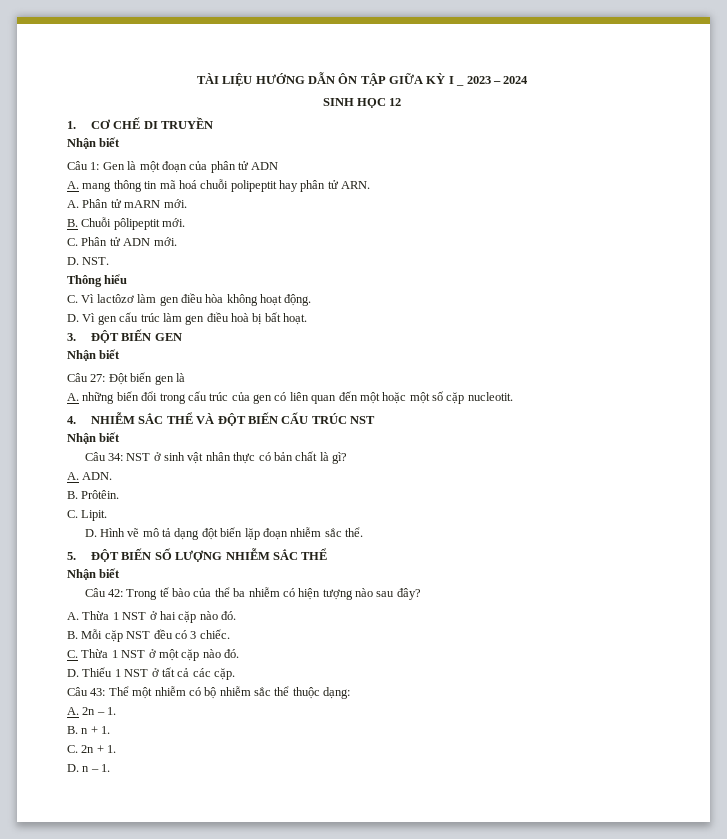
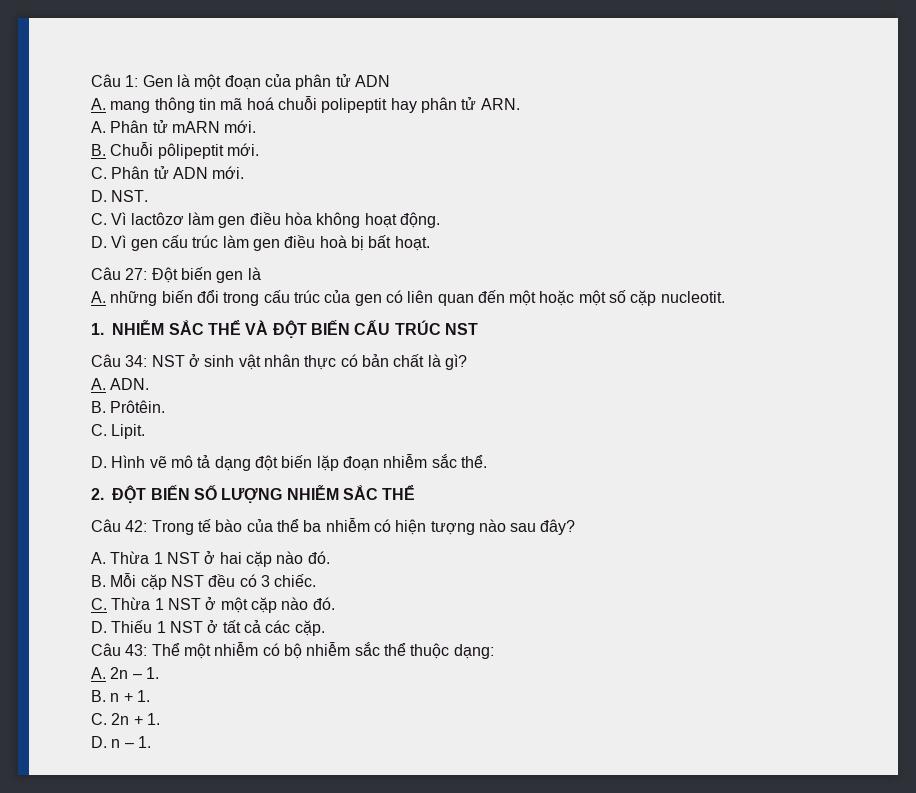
[196,72,454,86] [456,84,465,86] [466,76,529,84] [322,98,402,108] [67,117,214,129] [67,137,121,149] TÀI LIỆU HƯỚNG DẪN ÔN TẬP GIỮA KỲ I _ 2023 – 2024 // SINH HỌC 12 // 1. CƠ CHẾ DI TRUYỀN // Nhận biết // -> (91, 80) none
[67,274,128,287] // Thông hiểu -> (149, 196) none
[67,329,182,343] [67,349,121,361] // 3. ĐỘT BIẾN GEN // Nhận biết -> (430, 243) none
[67,416,76,424] 4. -> [91,323,104,335] 1.
[67,432,121,444] // Nhận biết -> (478, 329) none
[67,552,76,560] 5. -> [91,488,104,500] 2.
[67,568,121,580] // Nhận biết -> (416, 492) none

